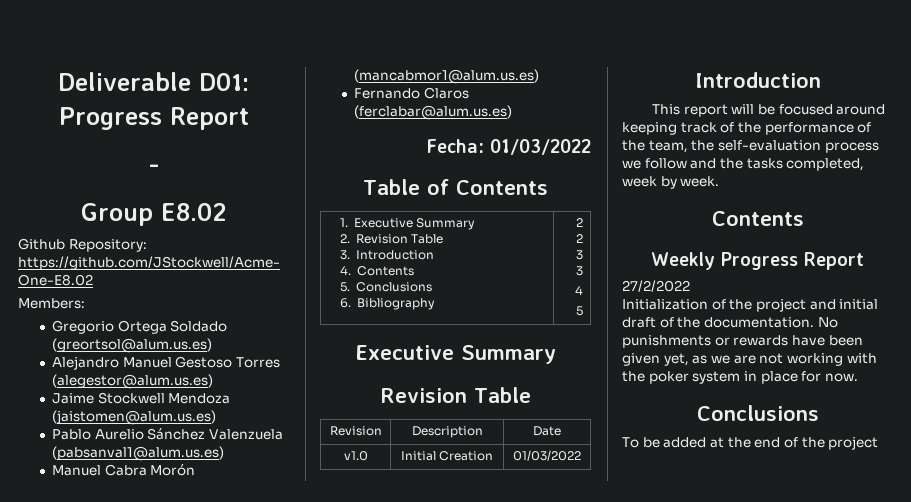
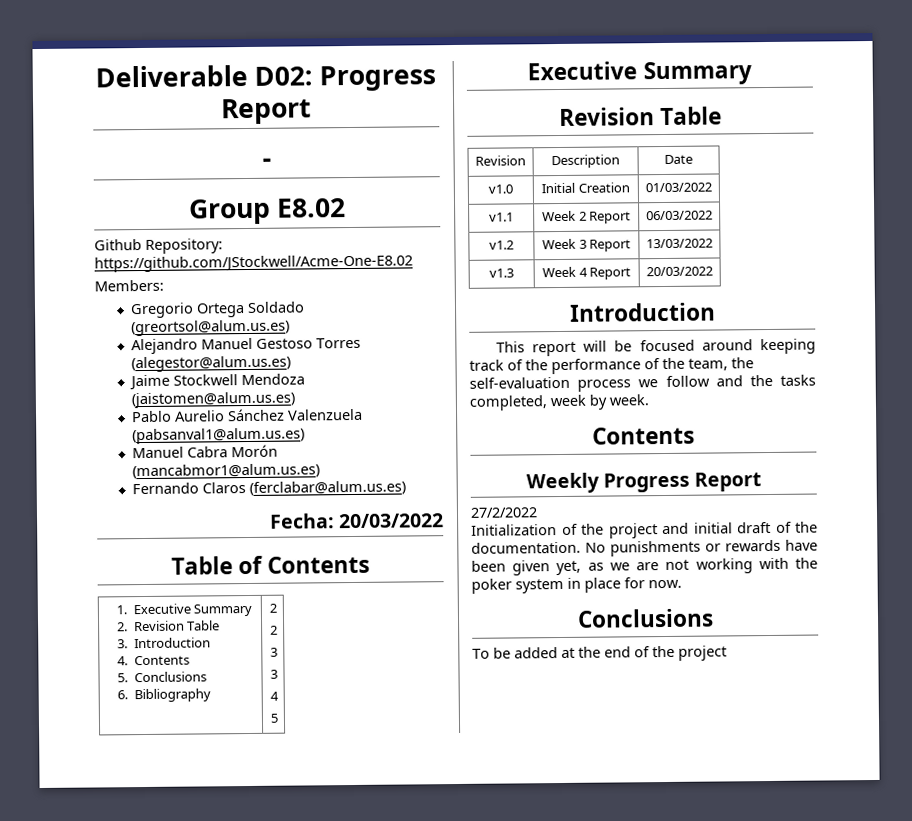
[199,73,249,91] D01: -> [254,66,313,86] D02:
[490,139,591,155] 01/03/2022 -> [338,513,444,529] 20/03/2022
(581, 455) none -> [489,212,514,222] [541,210,632,224] [646,210,713,221] [489,240,514,250] [541,238,632,252] [646,238,713,249] [489,268,514,278] [541,266,632,280] [646,266,713,277] // v1.1 | Week 2 Report | 06/03/2022 // v1.2 | Week 3 Report | 13/03/2022 // v1.3 | Week 4 Report | 20/03/2022

